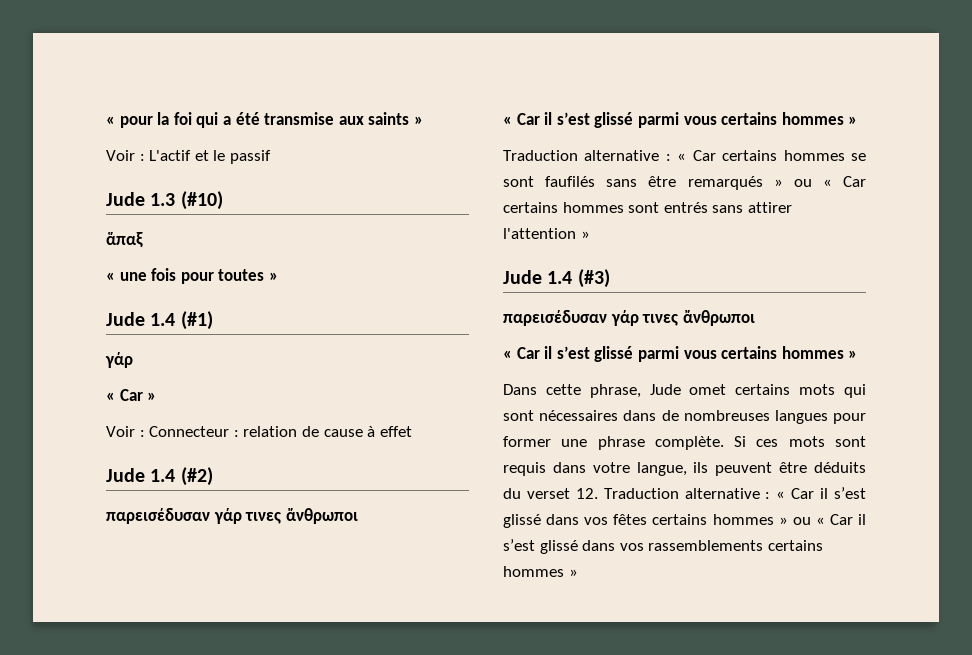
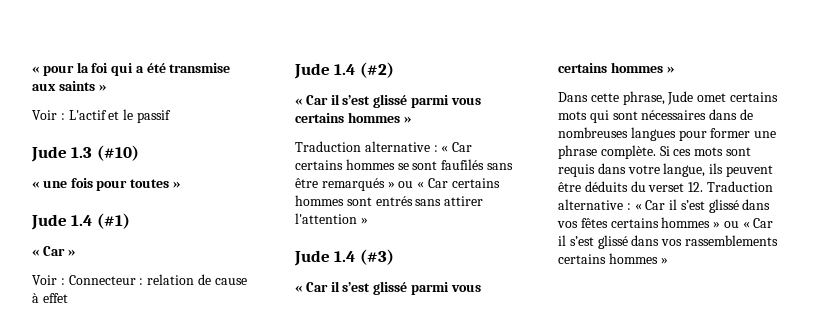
[106,232,143,248] // ἅπαξ -> (139, 153) none
[105,352,133,368] // γάρ -> (130, 221) none
[106,508,358,524] // παρεισέδυσαν γάρ τινες ἄνθρωποι -> (394, 70) none
[503,310,755,326] // παρεισέδυσαν γάρ τινες ἄνθρωποι -> (394, 257) none

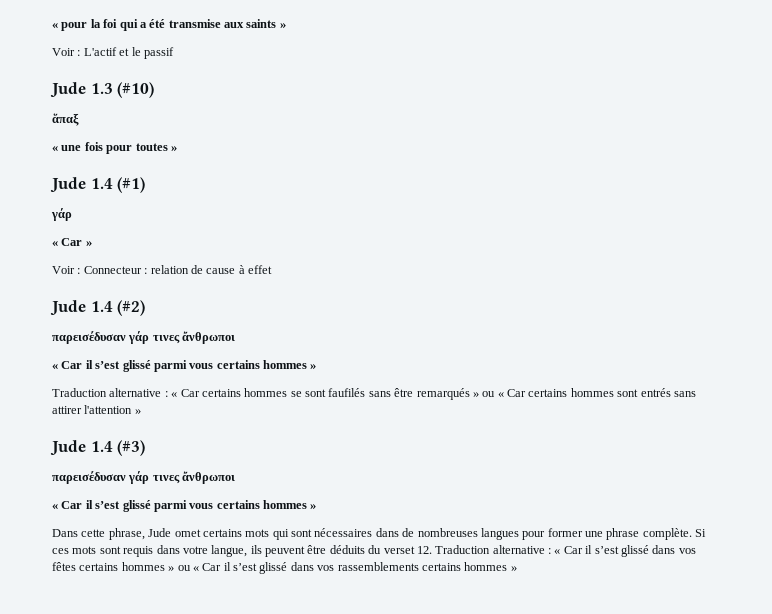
(139, 153) none -> [52,113,79,126] // ἅπαξ
(130, 221) none -> [51,208,72,221] // γάρ
(394, 70) none -> [52,331,236,344] // παρεισέδυσαν γάρ τινες ἄνθρωποι
(394, 257) none -> [52,471,236,484] // παρεισέδυσαν γάρ τινες ἄνθρωποι

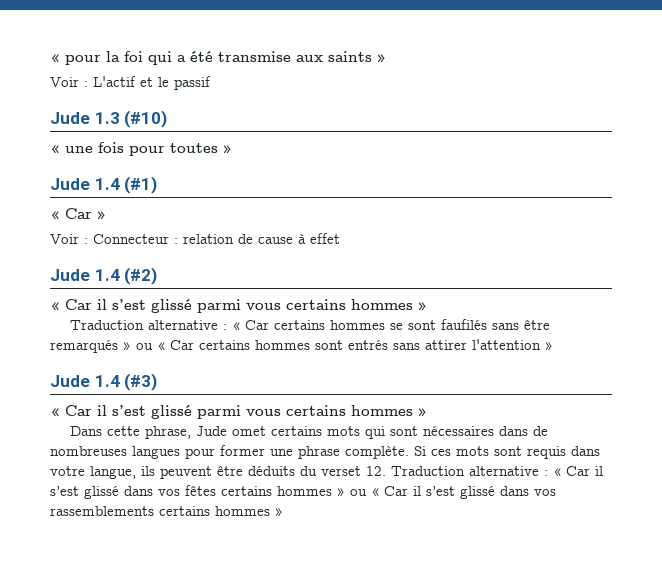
[52,113,79,126] // ἅπαξ -> (168, 119) none
[51,208,72,221] // γάρ -> (158, 185) none
[52,331,236,344] // παρεισέδυσαν γάρ τινες ἄνθρωποι -> (158, 276) none
[52,471,236,484] // παρεισέδυσαν γάρ τινες ἄνθρωποι -> (158, 382) none

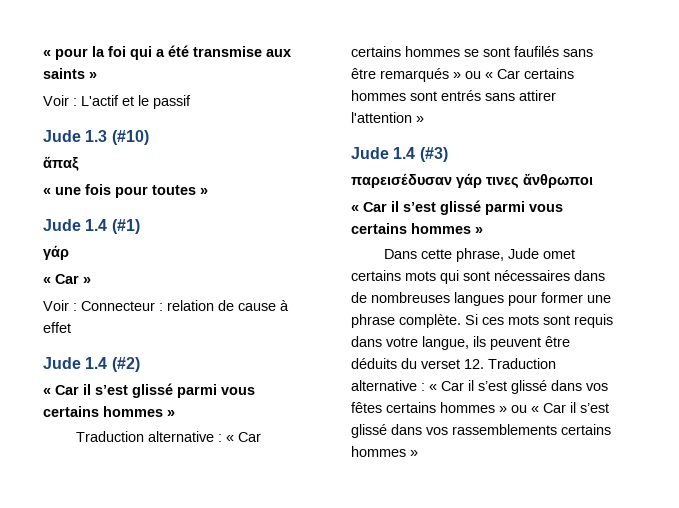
(168, 119) none -> [43,156,79,171] // ἅπαξ
(158, 185) none -> [43,245,69,260] // γάρ
(158, 382) none -> [351,173,593,188] // παρεισέδυσαν γάρ τινες ἄνθρωποι

